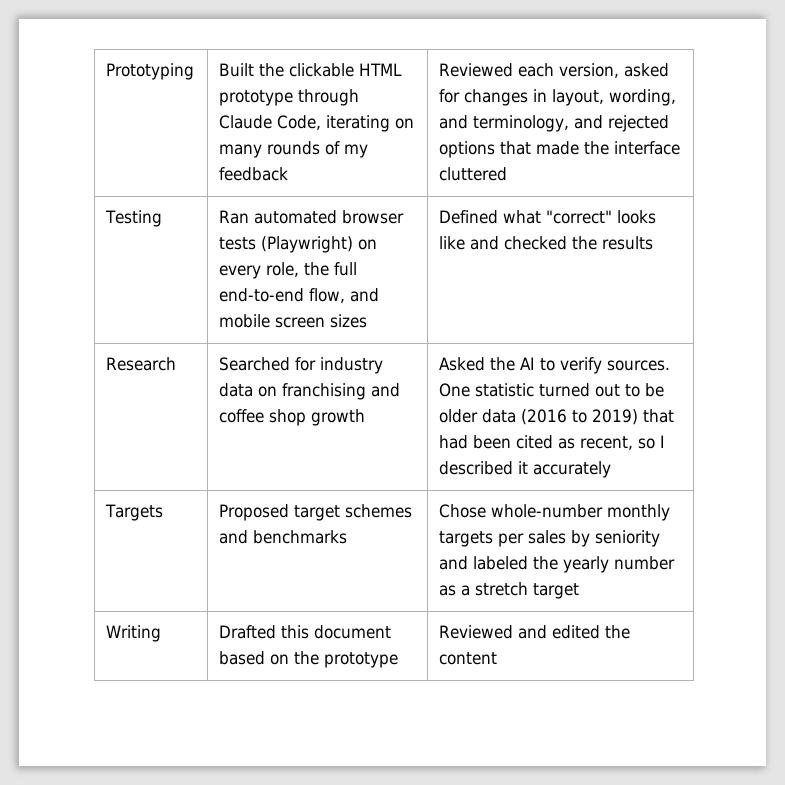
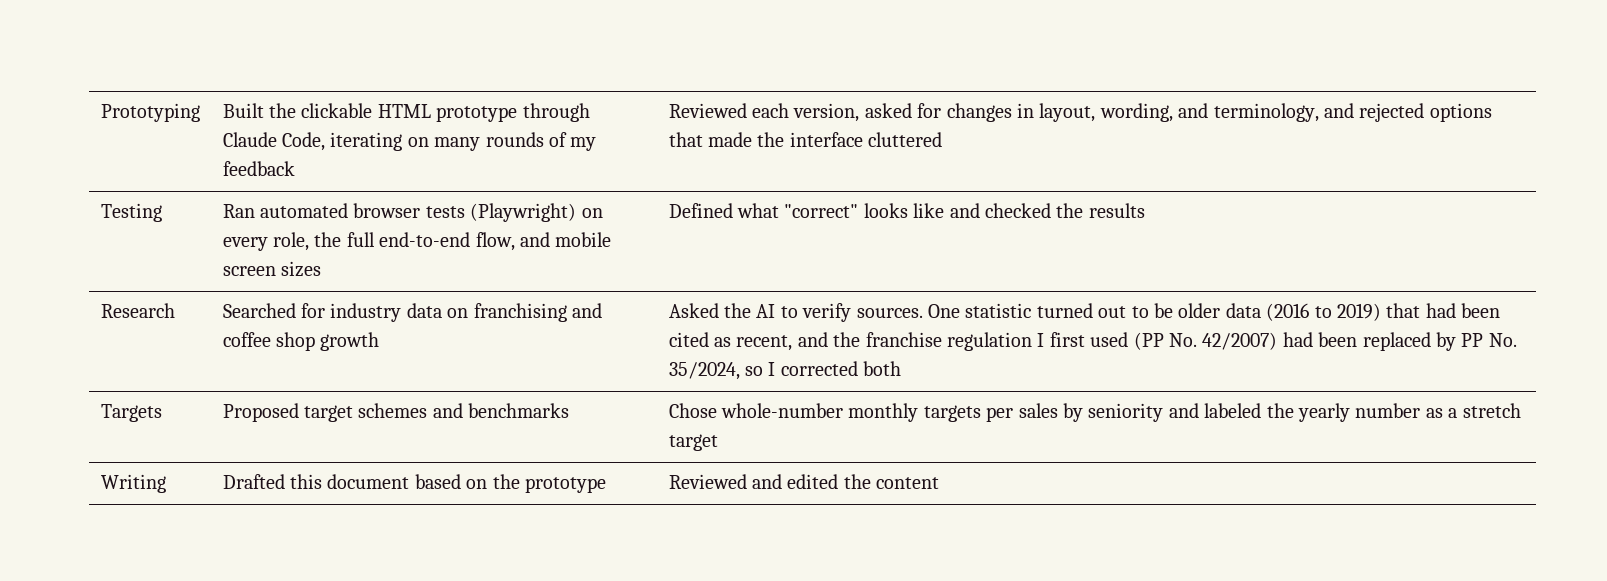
[638,435,666,449] [439,461,612,478] so I described it accurately -> [797,332,1517,351] [668,361,902,380] and the franchise regulation I first used (PP No. 42/2007) had been replaced by PP No. 35/2024, so I corrected both

